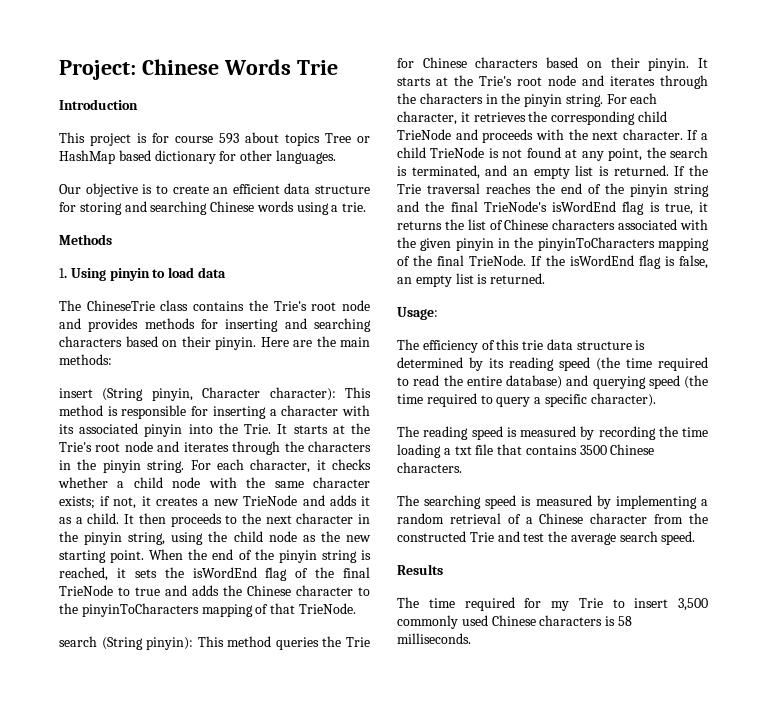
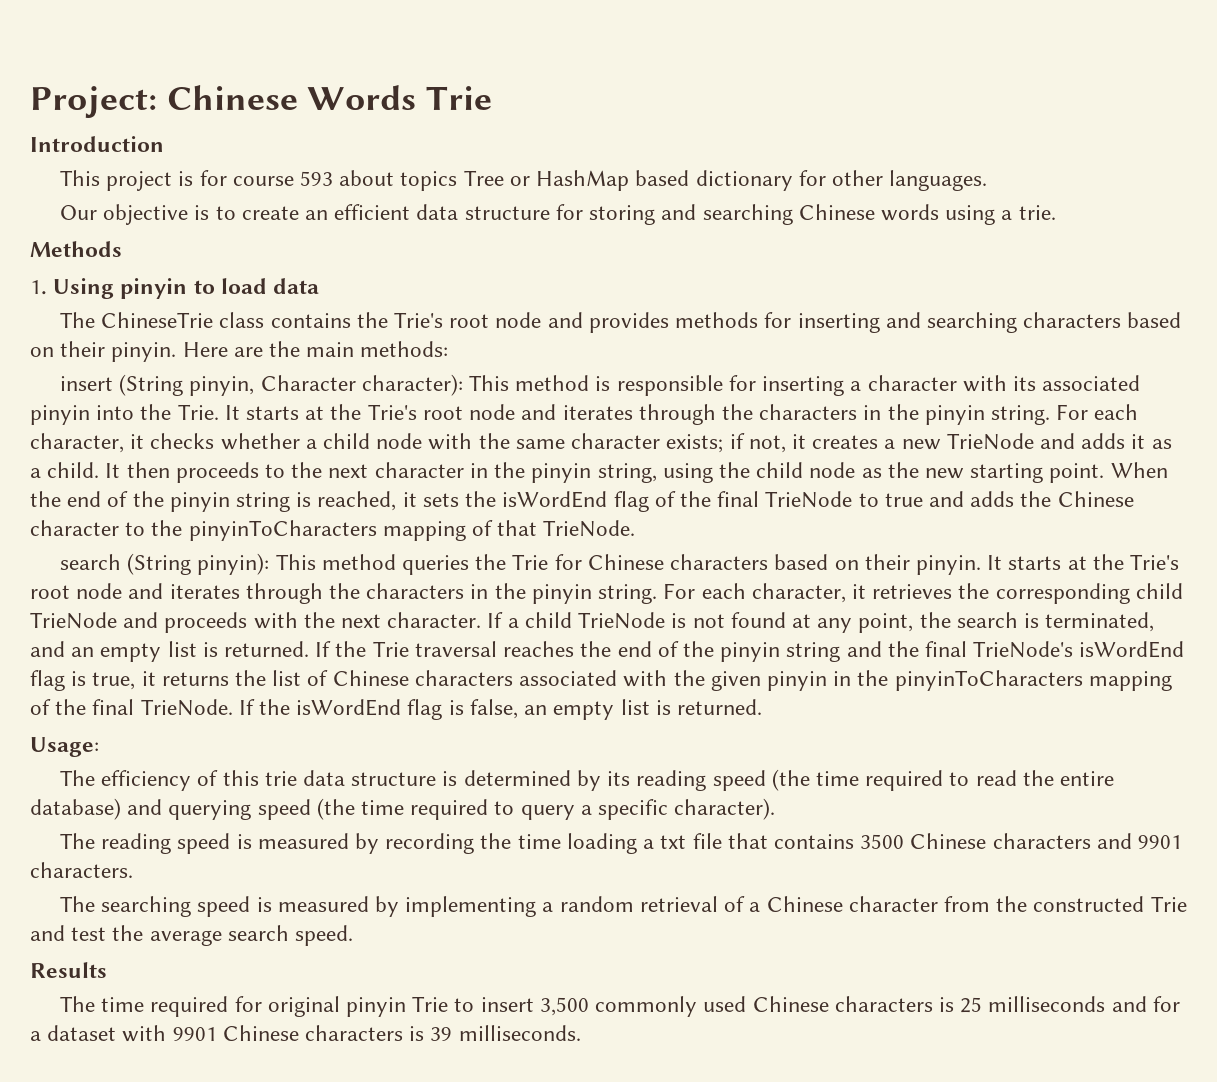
(655, 449) none -> [992,833,1182,849] characters and 9901
[551,601,569,611] my -> [267,996,407,1017] original pinyin
[617,616,632,626] 58 -> [960,996,1180,1013] [30,1025,453,1042] 25 milliseconds and for a dataset with 9901 Chinese characters is 39

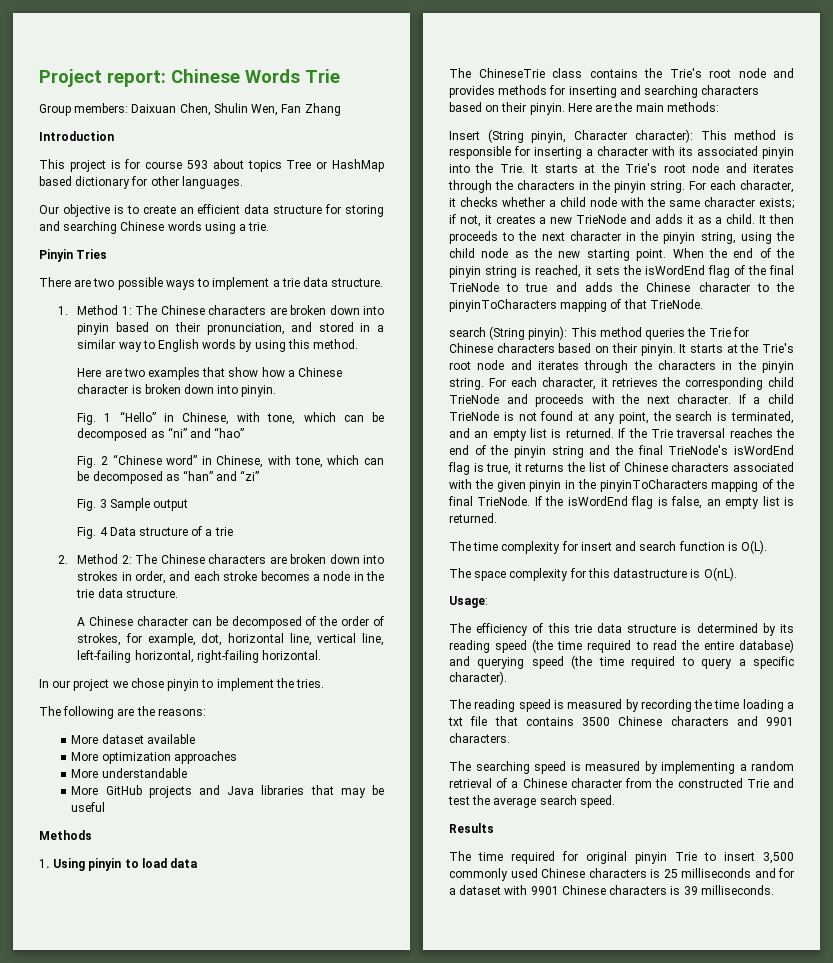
[30,86,157,118] Project: -> [39,69,166,87] Project report:
(493, 98) none -> [39,103,341,116] // Group members: Daixuan Chen, Shulin Wen, Fan Zhang
(1056, 212) none -> [39,249,108,262] [39,277,384,290] [58,305,384,315] [77,322,384,335] [77,339,359,352] [77,367,343,380] [77,384,277,397] [77,411,384,425] [77,427,245,441] [77,454,384,468] [77,470,260,484] [77,498,189,511] [77,526,233,539] [58,554,384,564] [77,571,384,584] [76,588,178,598] [77,616,384,629] [77,633,384,646] [77,650,322,663] [39,678,325,691] [39,706,206,719] [71,734,195,744] [71,751,237,764] [71,768,187,778] [71,785,384,798] [71,802,106,812] // Pinyin Tries // There are two possible ways to implement a trie data structure. // 1. Method 1: The Chinese characters are broken down into pinyin based on their pronunciation, and stored in a similar way to English words by using this method. // Here are two examples that show how a Chinese character is broken down into pinyin. // Fig. 1 “Hello” in Chinese, with tone, which can be decomposed as “ni” and “hao” // Fig. 2 “Chinese word” in Chinese, with tone, which can be decomposed as “han” and “zi” // Fig. 3 Sample output // Fig. 4 Data structure of a trie // 2. Method 2: The Chinese characters are broken down into strokes in order, and each stroke becomes a node in the trie data structure. // A Chinese character can be decomposed of the order of strokes, for example, dot, horizontal line, vertical line, left-failing horizontal, right-failing horizontal. // In our project we chose pinyin to implement the tries. // The following are the reasons: // More dataset available // More optimization approaches // More understandable // More GitHub projects and Java libraries that may be useful
[59,376,113,391] insert -> [449,131,480,140] Insert
(762, 707) none -> [449,540,768,554] [449,567,737,581] // The time complexity for insert and search function is O(L). // The space complexity for this datastructure is O(nL).

